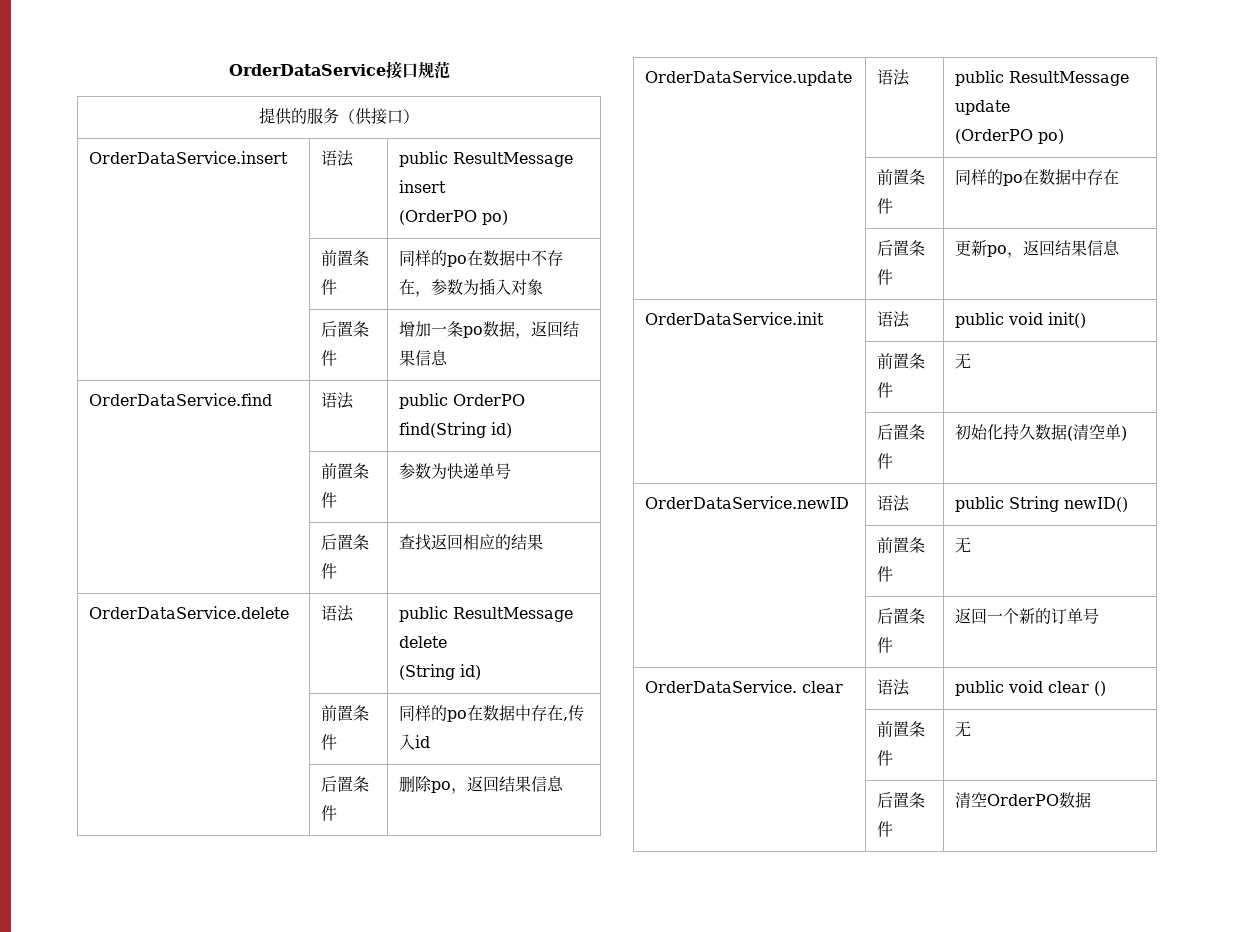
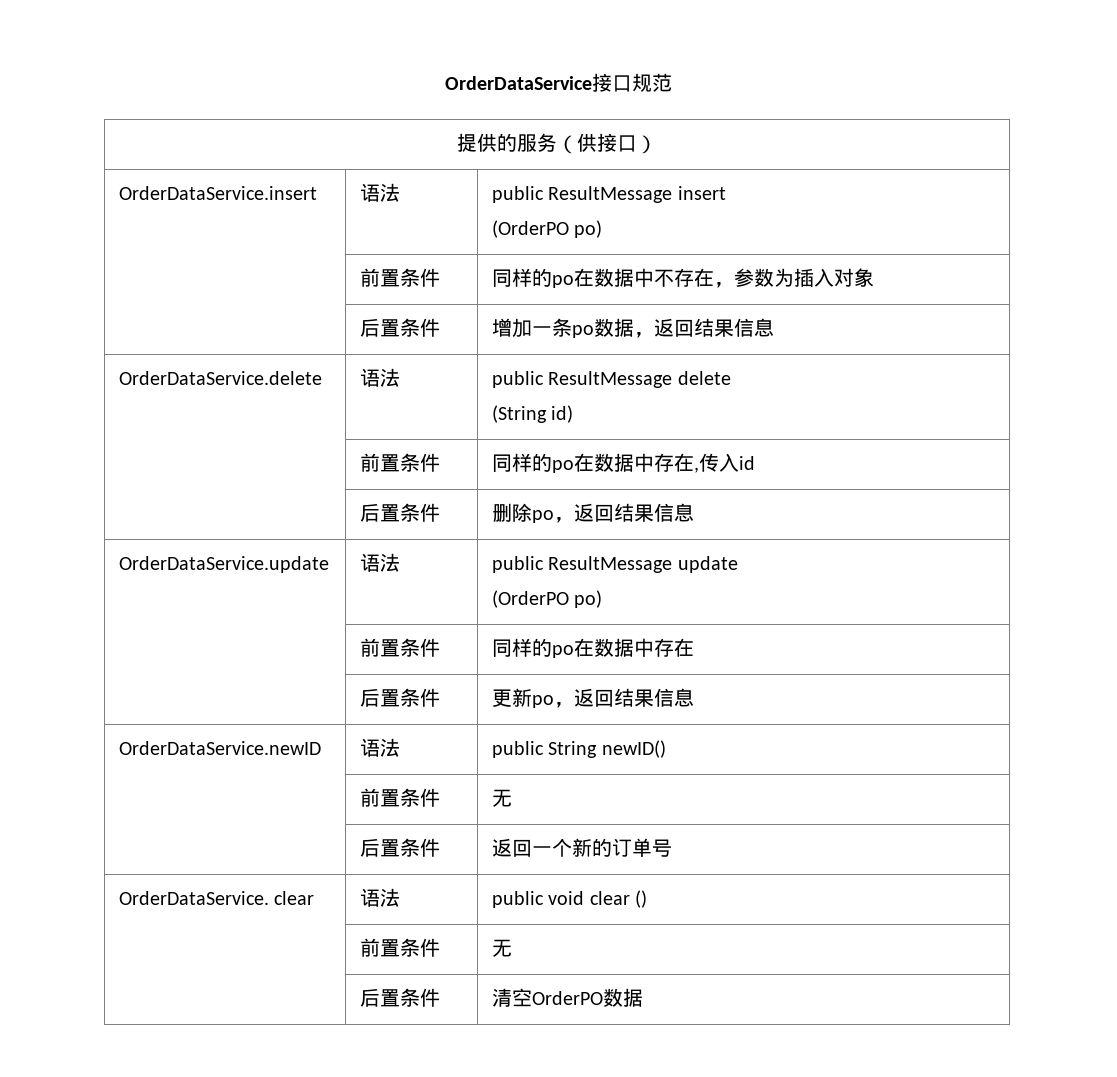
[89,393,273,406] [321,392,355,409] [399,393,526,409] [399,422,513,438] [321,463,370,479] [321,492,338,508] [399,463,512,479] [321,534,370,550] [321,563,338,579] [399,534,544,551] // OrderDataService.find | 语法 | public OrderPO find(String id) // | 前置条件 | 参数为快递单号 // | 后置条件 | 查找返回相应的结果 -> (775, 327) none
[645,312,825,325] [877,311,911,328] [955,312,1087,328] [877,353,926,369] [877,382,894,398] [955,353,972,369] [877,424,926,440] [877,453,894,469] [955,424,1128,441] // OrderDataService.init | 语法 | public void init() // | 前置条件 | 无 // | 后置条件 | 初始化持久数据(清空单) -> (695, 697) none

